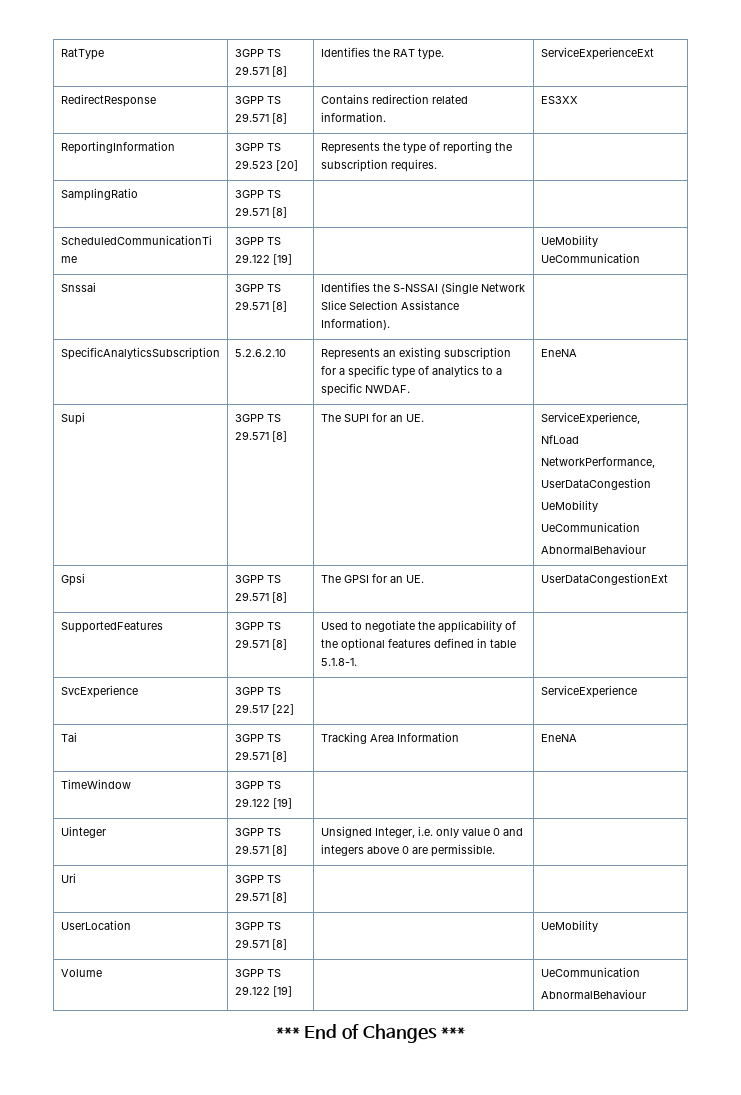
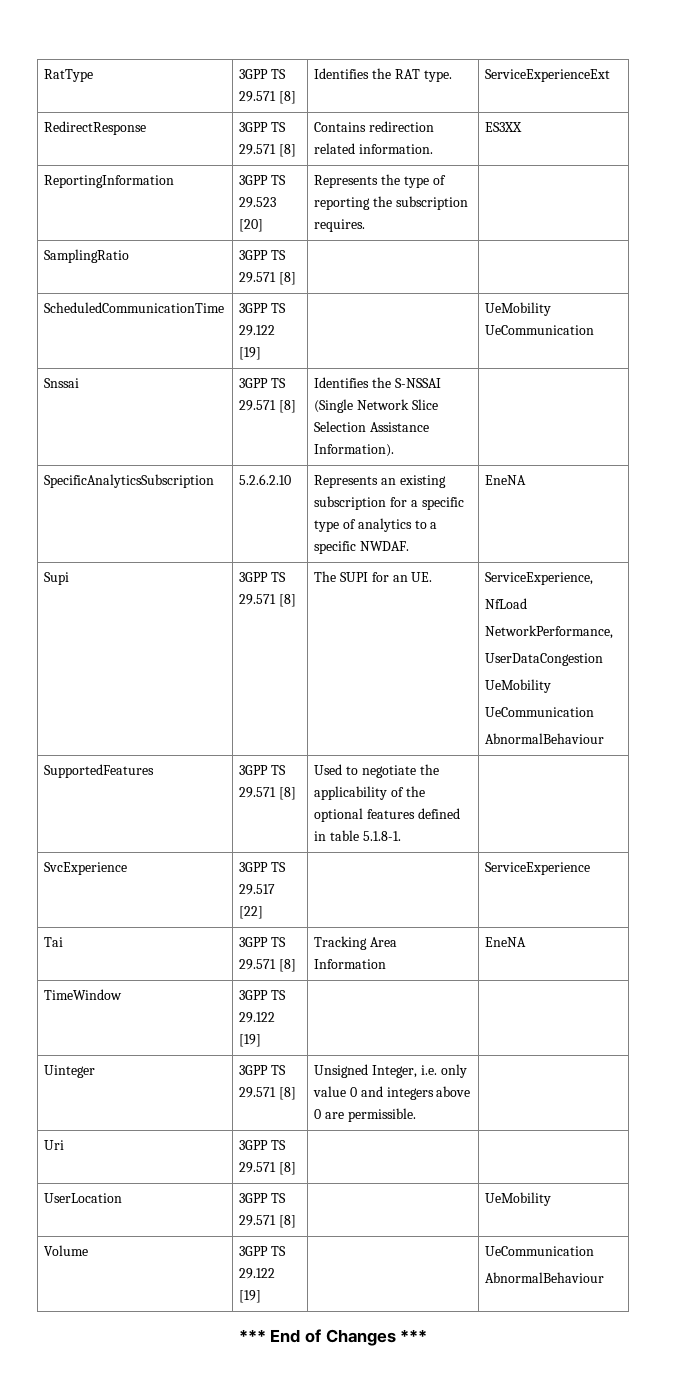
[60,573,85,586] [234,575,281,583] [234,592,287,603] [320,574,424,583] [540,573,668,585] // Gpsi | 3GPP TS 29.571 [8] | The GPSI for an UE. | UserDataCongestionExt -> (605, 738) none

